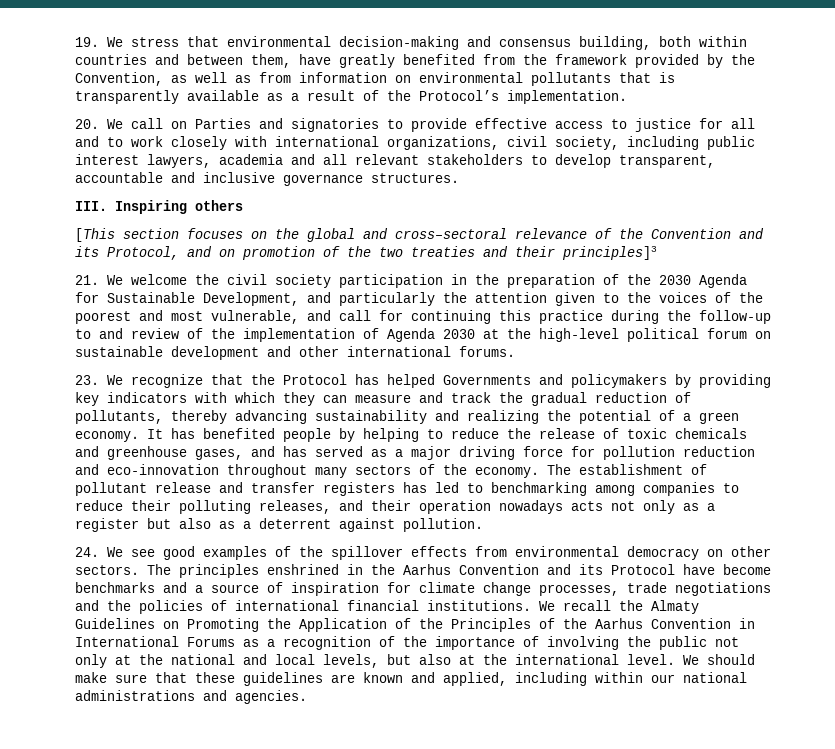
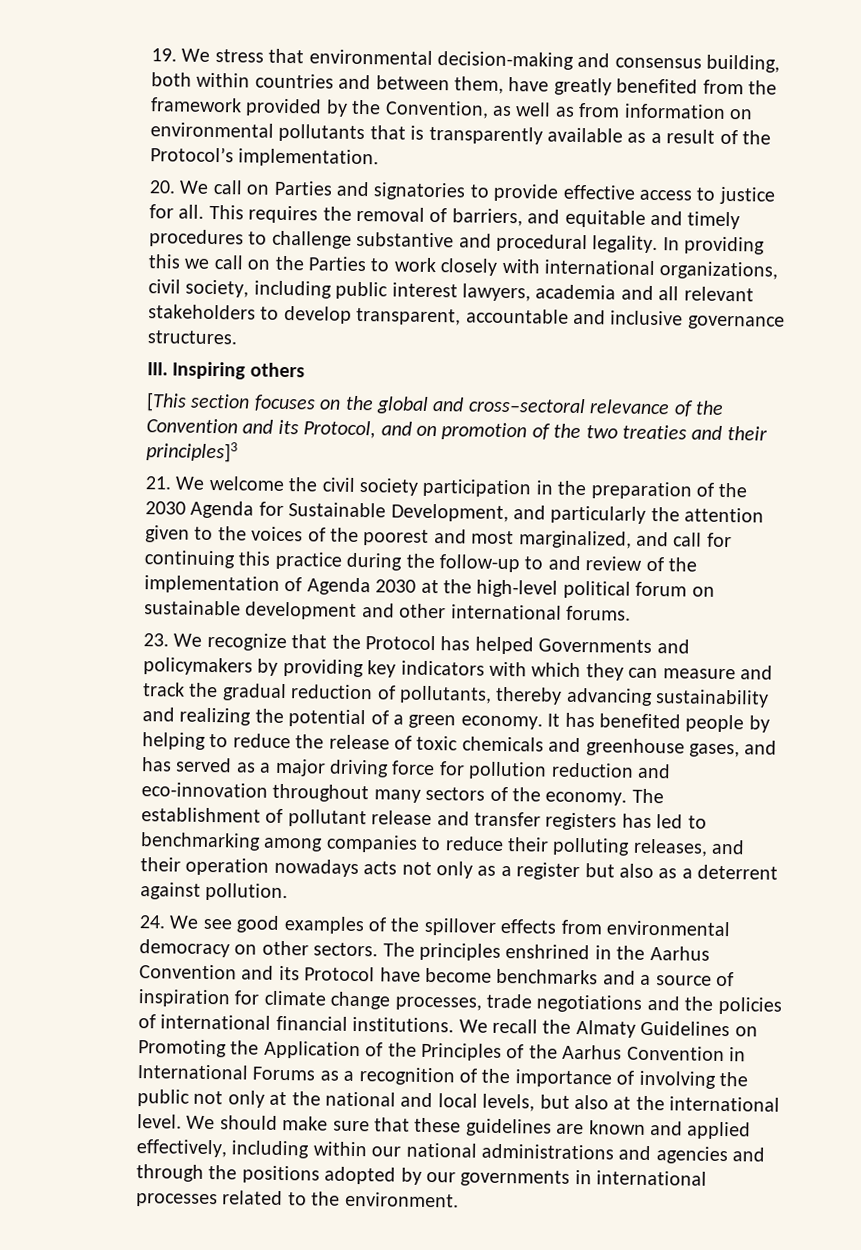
[730,118,755,129] [74,136,99,147] all and -> [178,204,741,230] [148,229,766,255] [147,254,367,272] all. This requires the removal of barriers, and equitable and timely procedures to challenge substantive and procedural legality. In providing this we call on the Parties
[210,310,299,324] vulnerable, -> [518,530,632,549] marginalized,
[442,672,507,686] applied, -> [687,1121,752,1140] [135,1139,227,1158] applied effectively,
[234,690,307,704] agencies. -> [655,1146,766,1165] [135,1164,708,1187] [135,1190,459,1208] agencies and through the positions adopted by our governments in international processes related to the environment.

